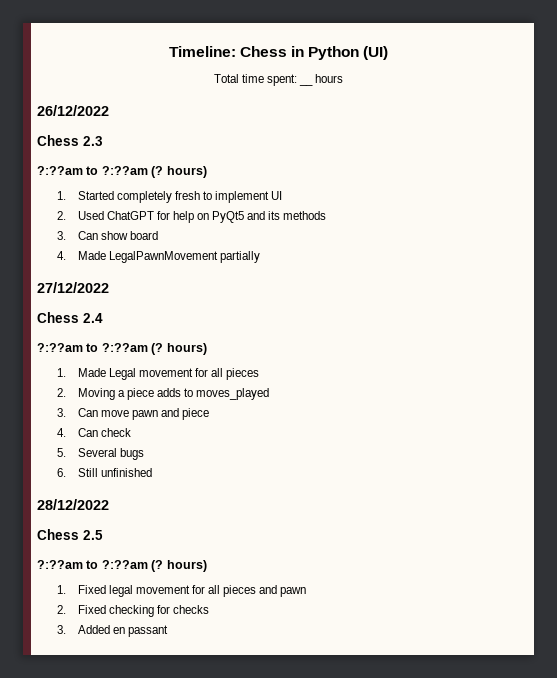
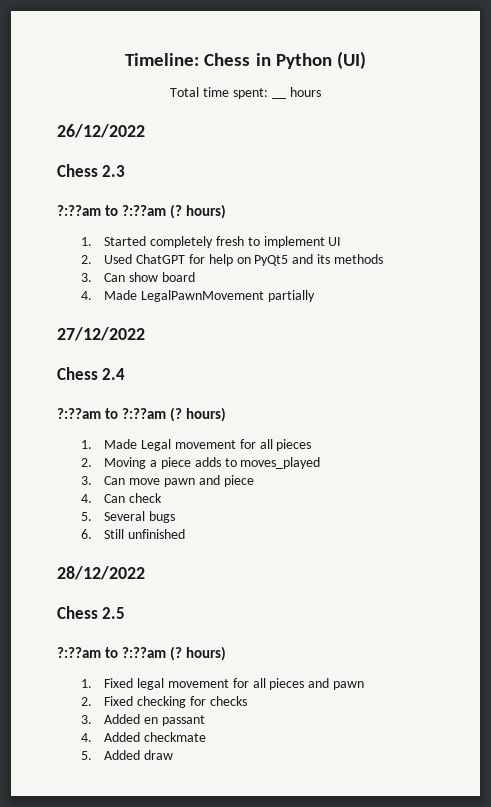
(168, 631) none -> [80,732,207,742] [80,750,174,760] // 4. Added checkmate // 5. Added draw

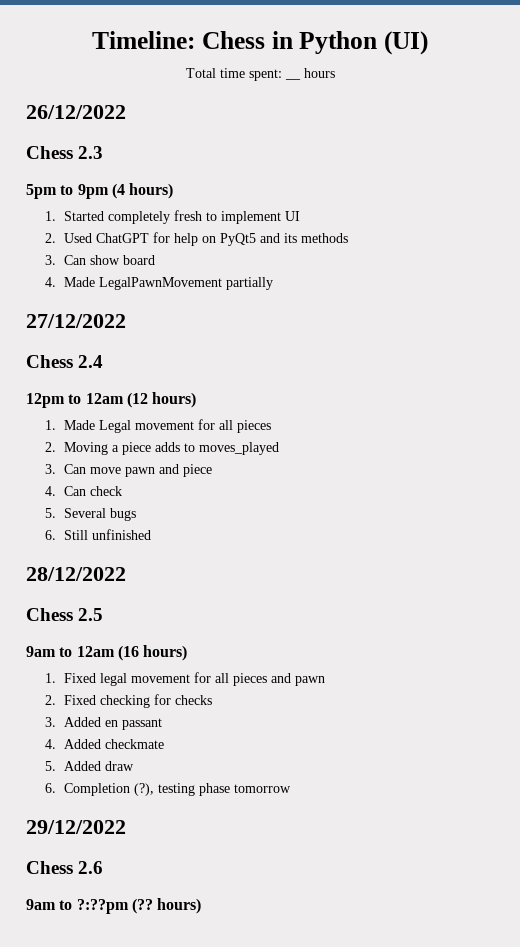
[57,204,183,219] ?:??am to ?:??am (? -> [26,183,125,199] 5pm to 9pm (4
[57,407,183,422] ?:??am to ?:??am (? -> [26,392,148,408] 12pm to 12am (12
[57,646,183,661] ?:??am to ?:??am (? -> [26,645,139,661] 9am to 12am (16
(174, 755) none -> [44,783,291,796] [26,820,126,834] [26,861,104,874] [26,898,202,914] // 6. Completion (?), testing phase tomorrow // 29/12/2022 // Chess 2.6 // 9am to ?:??pm (?? hours)

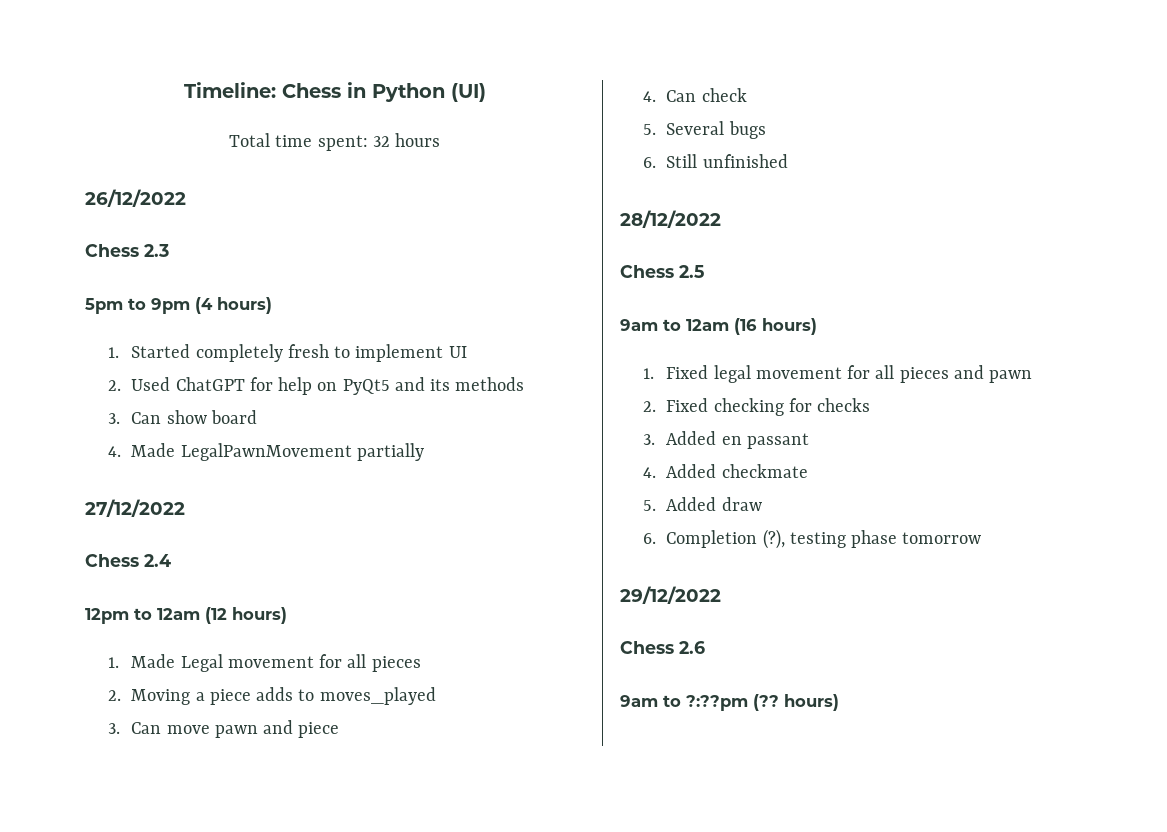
[284,78,301,80] __ -> [372,136,390,147] 32

